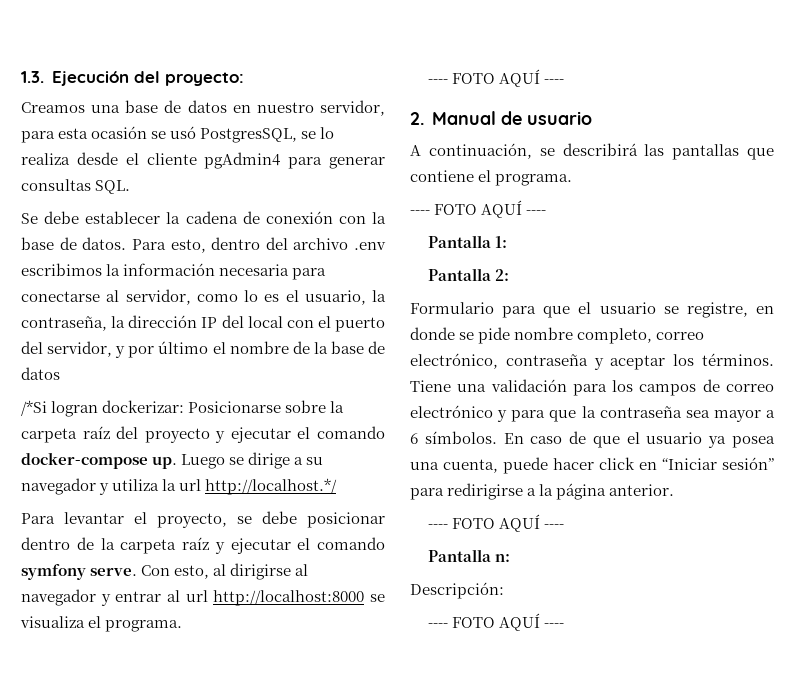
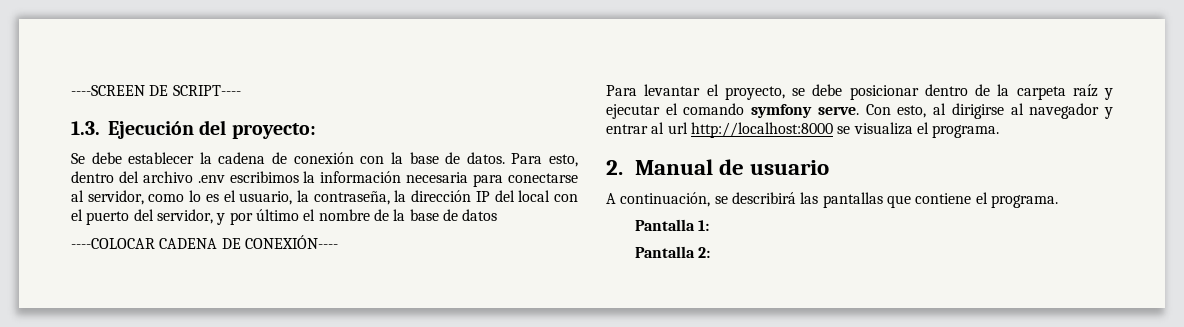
(21, 77) none -> [71,85,241,96] ----SCREEN DE SCRIPT---- //
[21,100,386,116] [21,126,335,143] [21,152,385,169] [21,179,131,194] // Creamos una base de datos en nuestro servidor, para esta ocasión se usó PostgresSQL, se lo realiza desde el cliente pgAdmin4 para generar consultas SQL. -> (316, 131) none
[21,400,345,417] [21,426,385,443] [21,452,324,469] [21,478,338,495] /*Si logran dockerizar: Posicionarse sobre la carpeta raíz del proyecto y ejecutar el comando docker-compose up. Luego se dirige a su navegador y utiliza la url http://localhost.*/ -> [71,235,338,249] ----COLOCAR CADENA DE CONEXIÓN----
[428,69,565,87] // ---- FOTO AQUÍ ---- -> (1000, 131) none
[410,200,547,218] // ---- FOTO AQUÍ ---- -> (1058, 201) none
[410,302,774,318] [410,327,705,344] [410,353,774,370] [410,379,774,396] [410,405,775,422] [410,431,775,448] [410,457,774,474] [410,483,675,500] [428,514,565,532] [428,549,511,562] [410,582,504,599] [428,613,565,631] // Formulario para que el usuario se registre, en donde se pide nombre completo, correo electrónico, contraseña y aceptar los términos. Tiene una validación para los campos de correo electrónico y para que la contraseña sea mayor a 6 símbolos. En caso de que el usuario ya posea una cuenta, puede hacer click en “Iniciar sesión” para redirigirse a la página anterior. // ---- FOTO AQUÍ ---- // Pantalla n: // Descripción: // ---- FOTO AQUÍ ---- -> (711, 252) none

